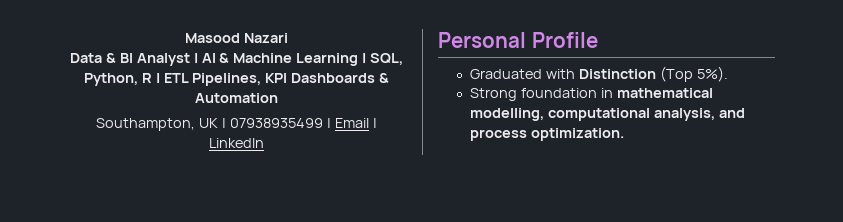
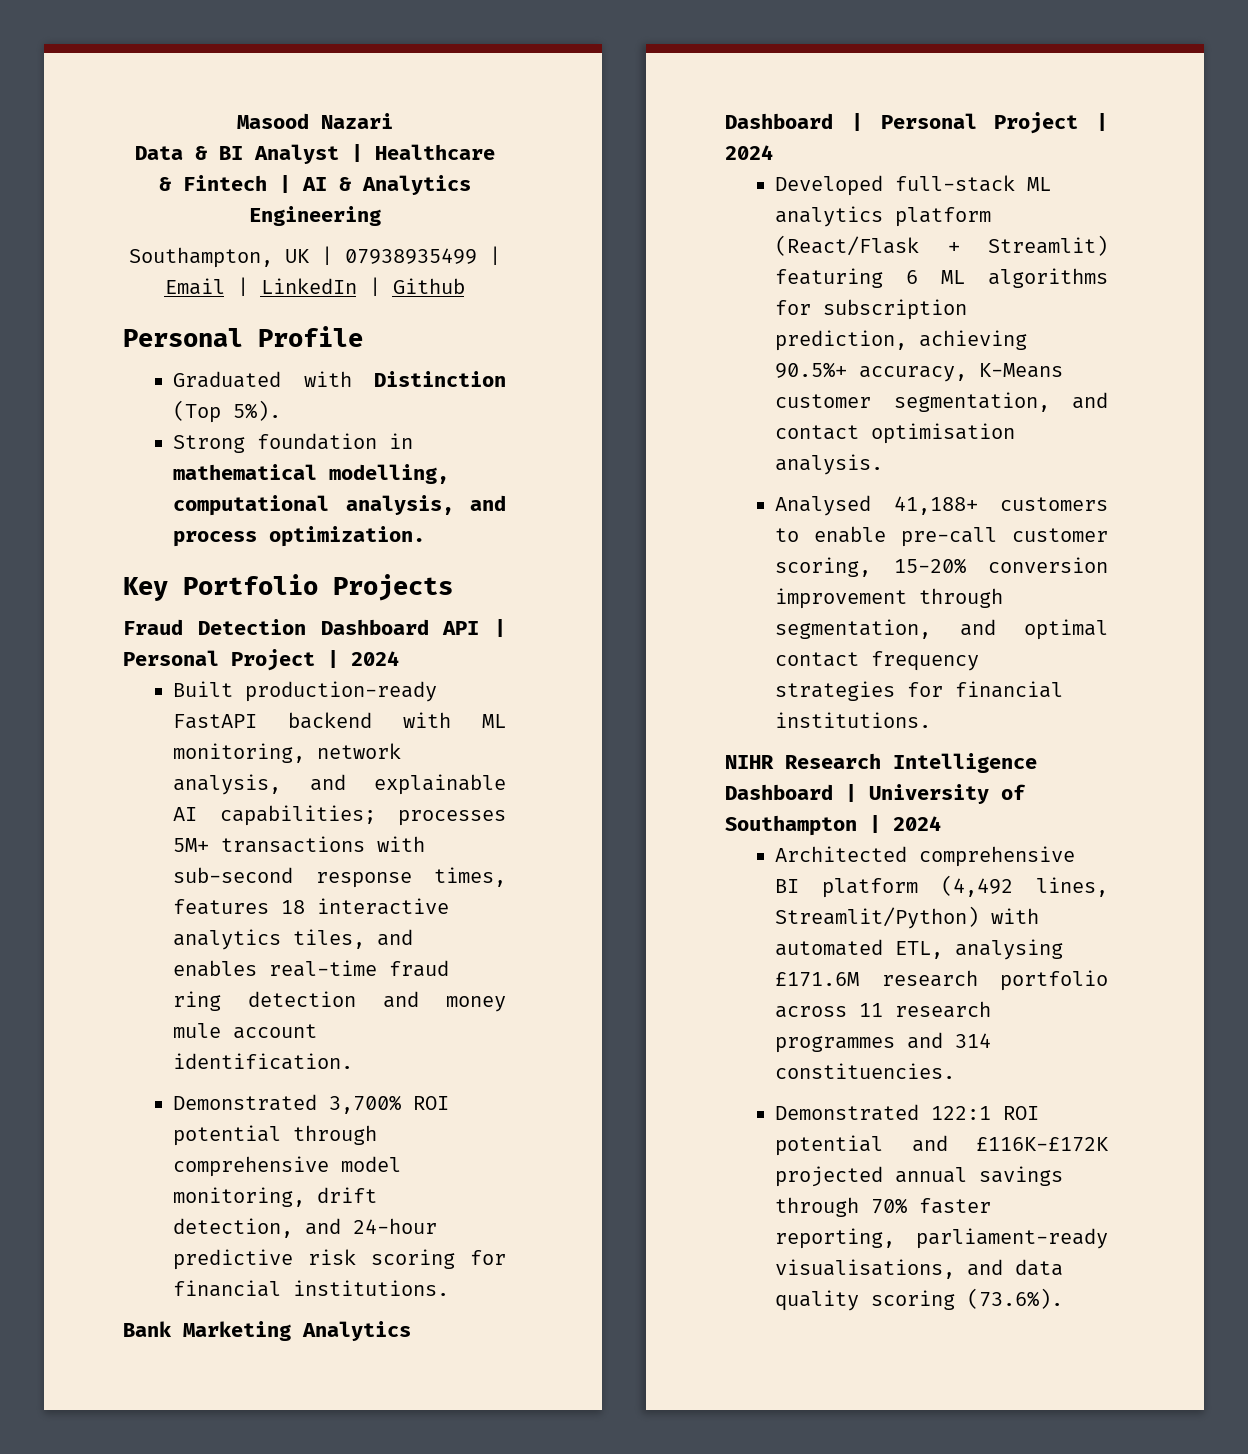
[201,53,404,66] [83,73,390,86] [195,93,278,103] AI & Machine Learning | SQL, Python, R | ETL Pipelines, KPI Dashboards & Automation -> [374,144,495,160] [158,175,471,195] [248,206,381,226] Healthcare & Fintech | AI & Analytics Engineering
(264, 143) none -> [368,277,465,296] | Github
(624, 134) none -> [123,574,453,601] [123,619,506,637] [123,649,399,671] [173,681,438,702] [173,712,506,729] [173,743,402,763] [173,774,506,795] [173,805,506,826] [173,836,426,853] [173,867,506,888] [173,898,450,915] [173,929,414,950] [173,960,450,977] [173,991,506,1012] [173,1023,318,1039] [173,1053,354,1070] [173,1094,450,1114] [173,1125,378,1146] [173,1156,402,1177] [173,1187,378,1207] [173,1218,438,1238] [173,1249,506,1270] [173,1280,450,1297] [123,1321,411,1341] [725,112,1108,134] [725,145,773,160] [775,175,1052,196] [775,206,992,227] [775,235,1108,256] [775,268,1108,288] [775,299,968,320] [775,330,1028,351] [775,362,1064,382] [775,392,1108,412] [775,423,1016,444] [775,454,884,475] [775,495,1108,516] [775,526,1108,547] [775,557,1108,577] [775,588,1004,609] [775,619,1108,640] [775,651,980,671] [775,681,1064,701] [775,712,932,728] [725,753,1037,773] [725,784,1026,804] [725,815,941,836] [775,846,1076,867] [775,875,1108,898] [775,906,1040,929] [775,939,1064,960] [775,970,1108,991] [775,1001,992,1018] [775,1032,992,1053] [775,1063,956,1079] [775,1104,1040,1121] [775,1135,1109,1156] [775,1166,1064,1187] [775,1197,992,1217] [775,1228,1108,1249] [775,1259,1064,1279] [775,1288,1064,1311] // Key Portfolio Projects // Fraud Detection Dashboard API | Personal Project | 2024 // Built production-ready FastAPI backend with ML monitoring, network analysis, and explainable AI capabilities; processes 5M+ transactions with sub-second response times, features 18 interactive analytics tiles, and enables real-time fraud ring detection and money mule account identification. // Demonstrated 3,700% ROI potential through comprehensive model monitoring, drift detection, and 24-hour predictive risk scoring for financial institutions. // Bank Marketing Analytics Dashboard | Personal Project | 2024 // Developed full-stack ML analytics platform (React/Flask + Streamlit) featuring 6 ML algorithms for subscription prediction, achieving 90.5%+ accuracy, K-Means customer segmentation, and contact optimisation analysis. // Analysed 41,188+ customers to enable pre-call customer scoring, 15-20% conversion improvement through segmentation, and optimal contact frequency strategies for financial institutions. // NIHR Research Intelligence Dashboard | University of Southampton | 2024 // Architected comprehensive BI platform (4,492 lines, Streamlit/Python) with automated ETL, analysing £171.6M research portfolio across 11 research programmes and 314 constituencies. // Demonstrated 122:1 ROI potential and £116K-£172K projected annual savings through 70% faster reporting, parliament-ready visualisations, and data quality scoring (73.6%).

